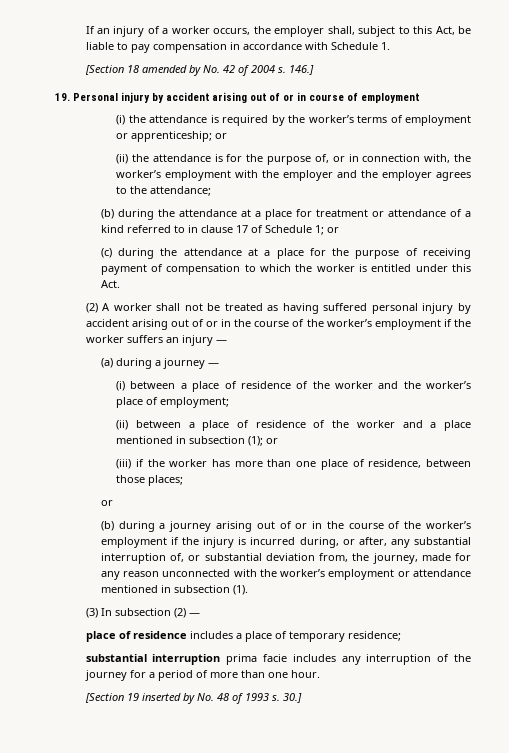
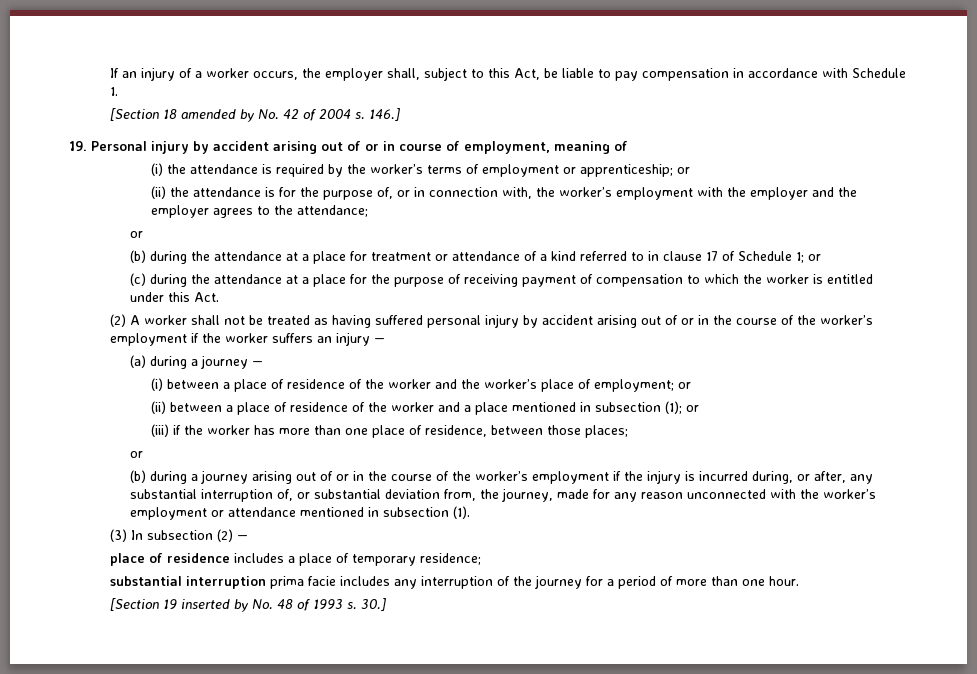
[361,93,420,103] employment -> [464,141,628,154] employment, meaning of
(212, 191) none -> [130,231,144,238] // or
(230, 402) none -> [677,382,691,389] or

